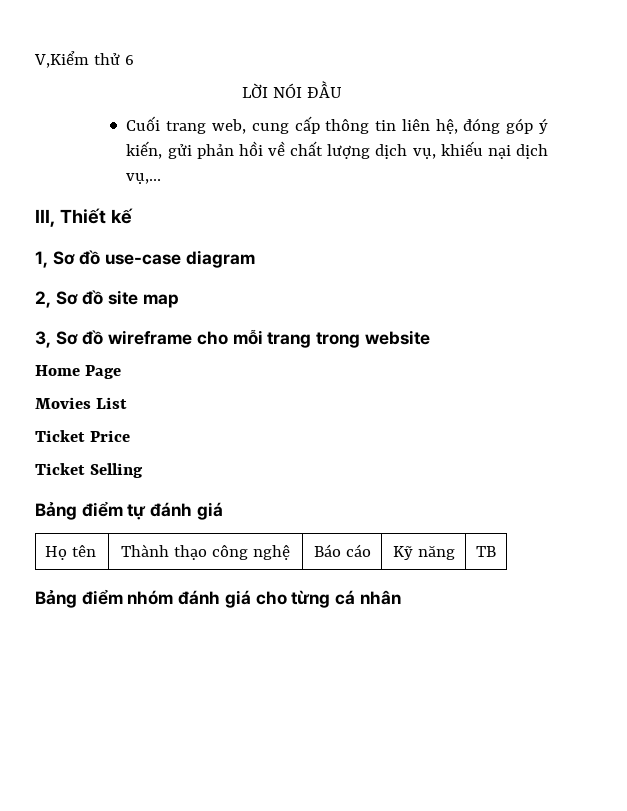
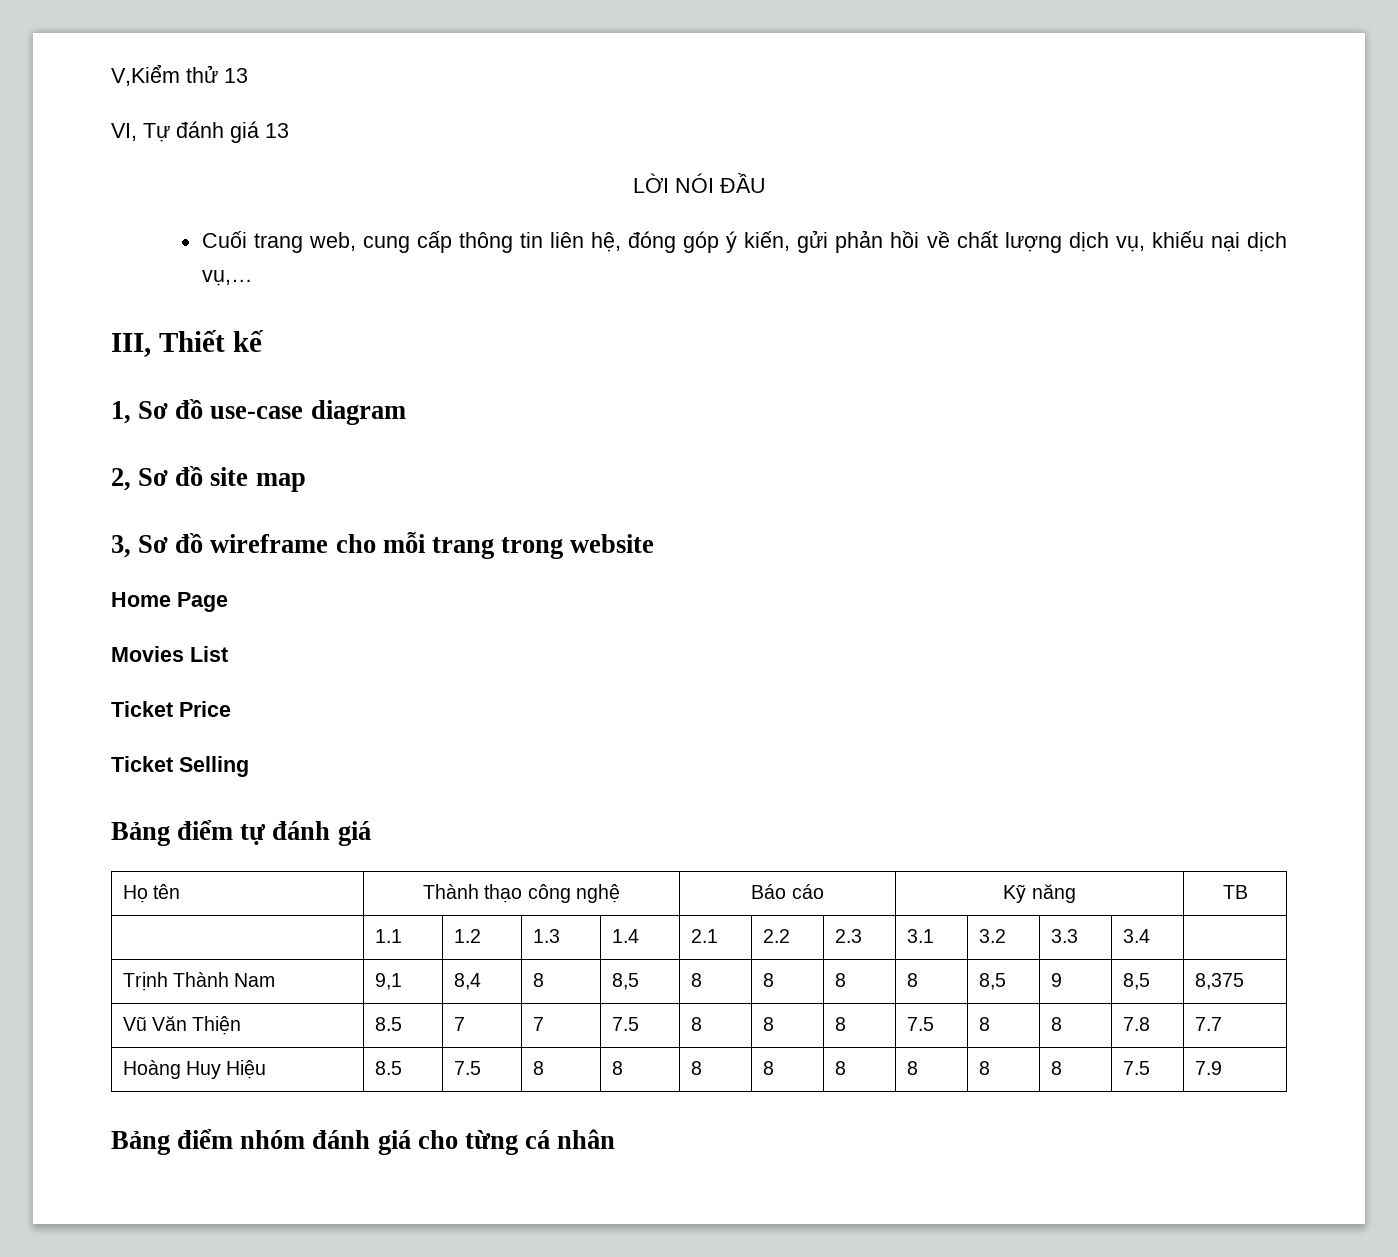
[124,55,134,65] 6 -> [224,68,248,83] [111,121,289,143] 13 // VI, Tự đánh giá 13
(496, 551) none -> [374,929,402,943] [453,929,481,943] [532,929,560,943] [611,929,639,943] [690,929,718,943] [762,929,790,943] [834,929,862,943] [906,929,934,943] [978,929,1006,943] [1050,929,1078,943] [1122,929,1150,943] [122,972,276,991] [374,973,402,990] [453,973,481,990] [532,973,544,987] [611,973,639,990] [690,973,702,987] [762,973,774,987] [834,973,846,987] [906,973,918,987] [978,973,1006,990] [1050,973,1062,987] [1122,973,1150,990] [1194,973,1244,990] [122,1016,242,1035] [374,1017,402,1031] [453,1017,465,1031] [532,1017,544,1031] [611,1017,639,1031] [690,1017,702,1031] [762,1017,774,1031] [834,1017,846,1031] [906,1017,934,1031] [978,1017,990,1031] [1050,1017,1062,1031] [1122,1017,1150,1031] [1194,1017,1222,1031] [122,1060,267,1079] [374,1061,402,1075] [453,1061,481,1075] [532,1061,544,1075] [611,1061,623,1075] [690,1061,702,1075] [762,1061,774,1075] [834,1061,846,1075] [906,1061,918,1075] [978,1061,990,1075] [1050,1061,1062,1075] [1122,1061,1150,1075] [1194,1061,1222,1075] // | 1.1 | 1.2 | 1.3 | 1.4 | 2.1 | 2.2 | 2.3 | 3.1 | 3.2 | 3.3 | 3.4 | // Trịnh Thành Nam | 9,1 | 8,4 | 8 | 8,5 | 8 | 8 | 8 | 8 | 8,5 | 9 | 8,5 | 8,375 // Vũ Văn Thiện | 8.5 | 7 | 7 | 7.5 | 8 | 8 | 8 | 7.5 | 8 | 8 | 7.8 | 7.7 // Hoàng Huy Hiệu | 8.5 | 7.5 | 8 | 8 | 8 | 8 | 8 | 8 | 8 | 8 | 7.5 | 7.9

